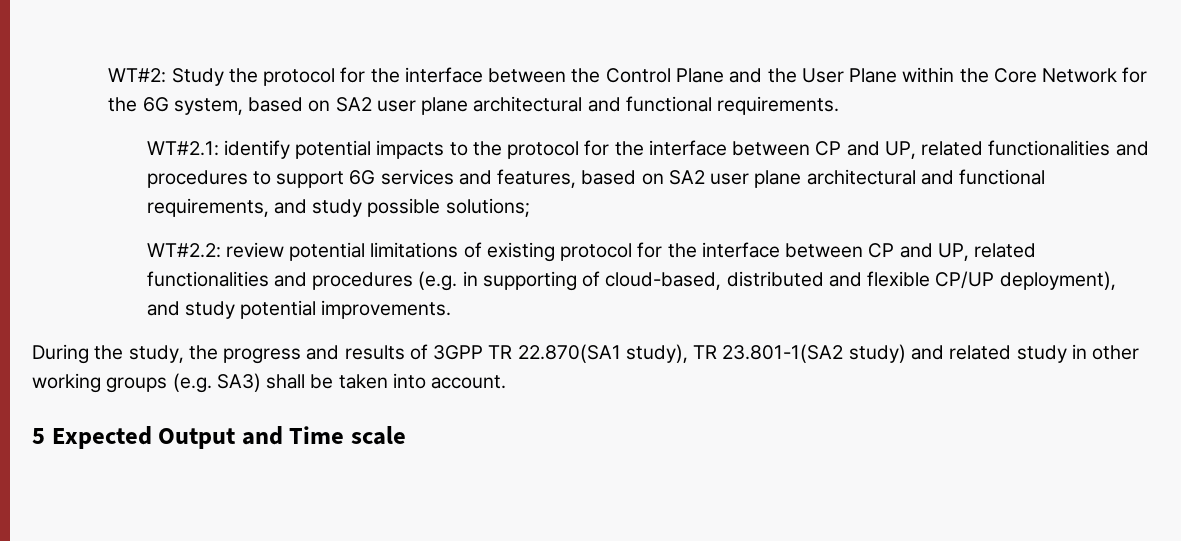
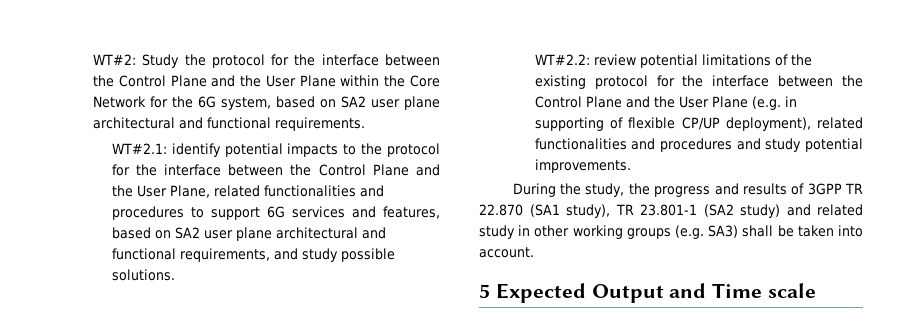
[815,141,916,159] CP and UP, -> [290,164,440,176] [111,185,210,198] the Control Plane and the User Plane,
[445,198,530,217] solutions; -> [111,269,175,281] solutions.
(482, 250) none -> [790,54,812,66] the
[868,243,1037,261] [146,271,1116,291] CP and UP, related functionalities and procedures (e.g. in supporting of cloud-based, distributed and flexible CP/UP deployment), -> [842,75,863,87] [534,96,797,110] [534,117,863,131] [534,138,733,152] the Control Plane and the User Plane (e.g. in supporting of flexible CP/UP deployment), related functionalities and procedures
[517,344,844,363] 22.870(SA1 study), TR 23.801-1(SA2 -> [479,204,734,218] 22.870 (SA1 study), TR 23.801-1 (SA2

